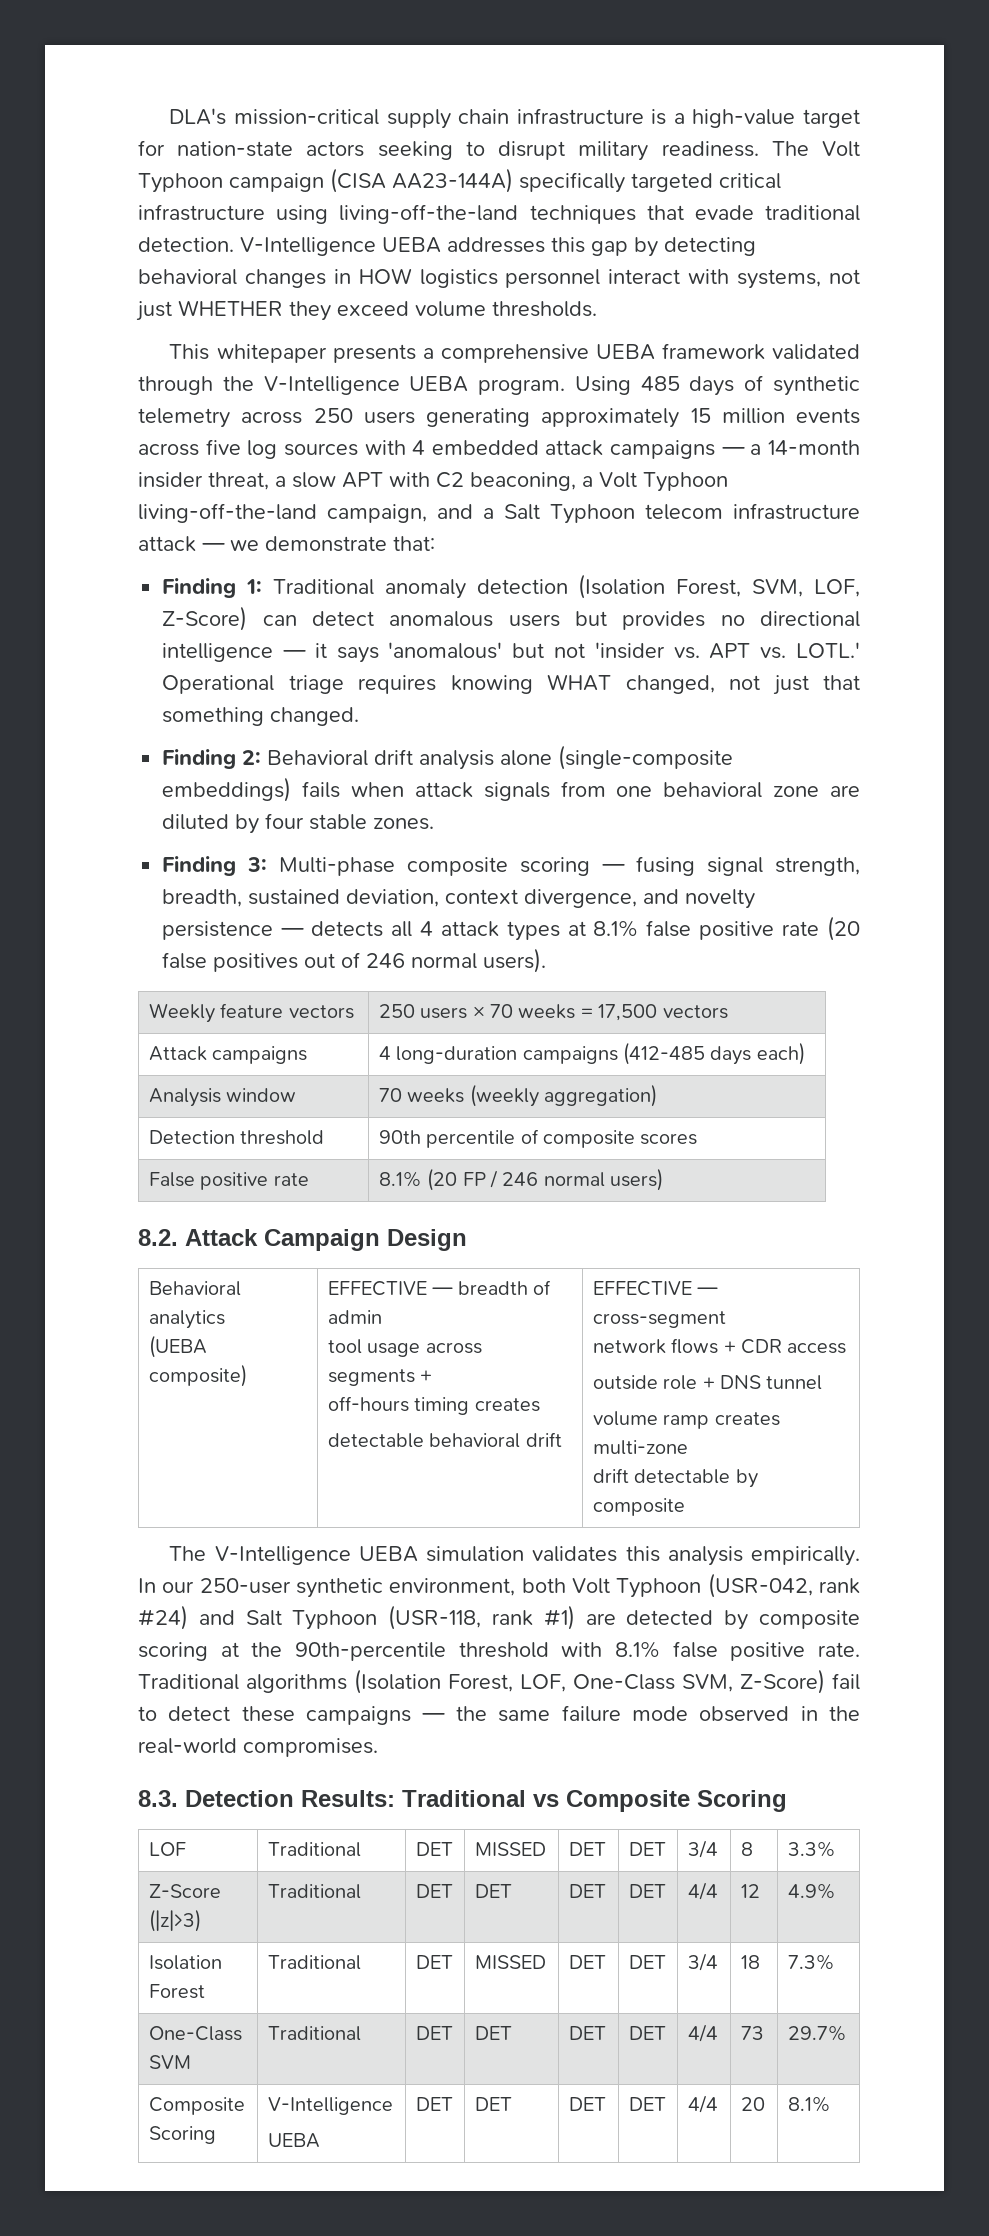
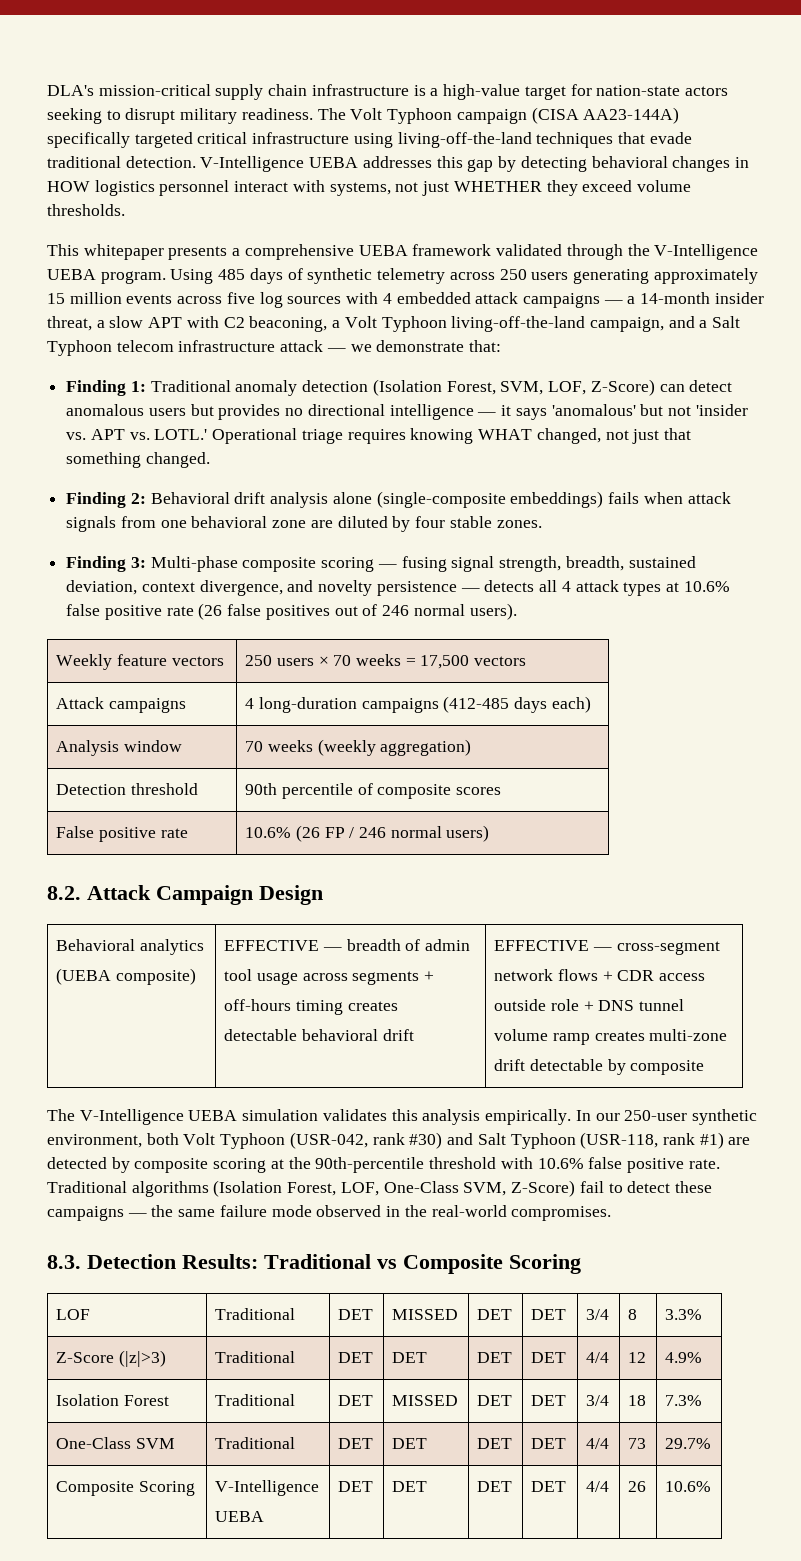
[593,920,639,937] 8.1% -> [683,581,730,592] 10.6%
[826,916,860,941] (20 -> [198,603,223,620] (26
[378,1168,458,1191] 8.1% (20 -> [245,825,320,842] 10.6% (26
[138,1605,188,1630] #24) -> [409,1132,443,1149] #30)
[615,1641,660,1658] 8.1% -> [537,1158,584,1169] 10.6%
[740,2097,765,2111] [787,2096,831,2112] 20 | 8.1% -> [628,1481,647,1492] [665,1481,712,1492] 26 | 10.6%

